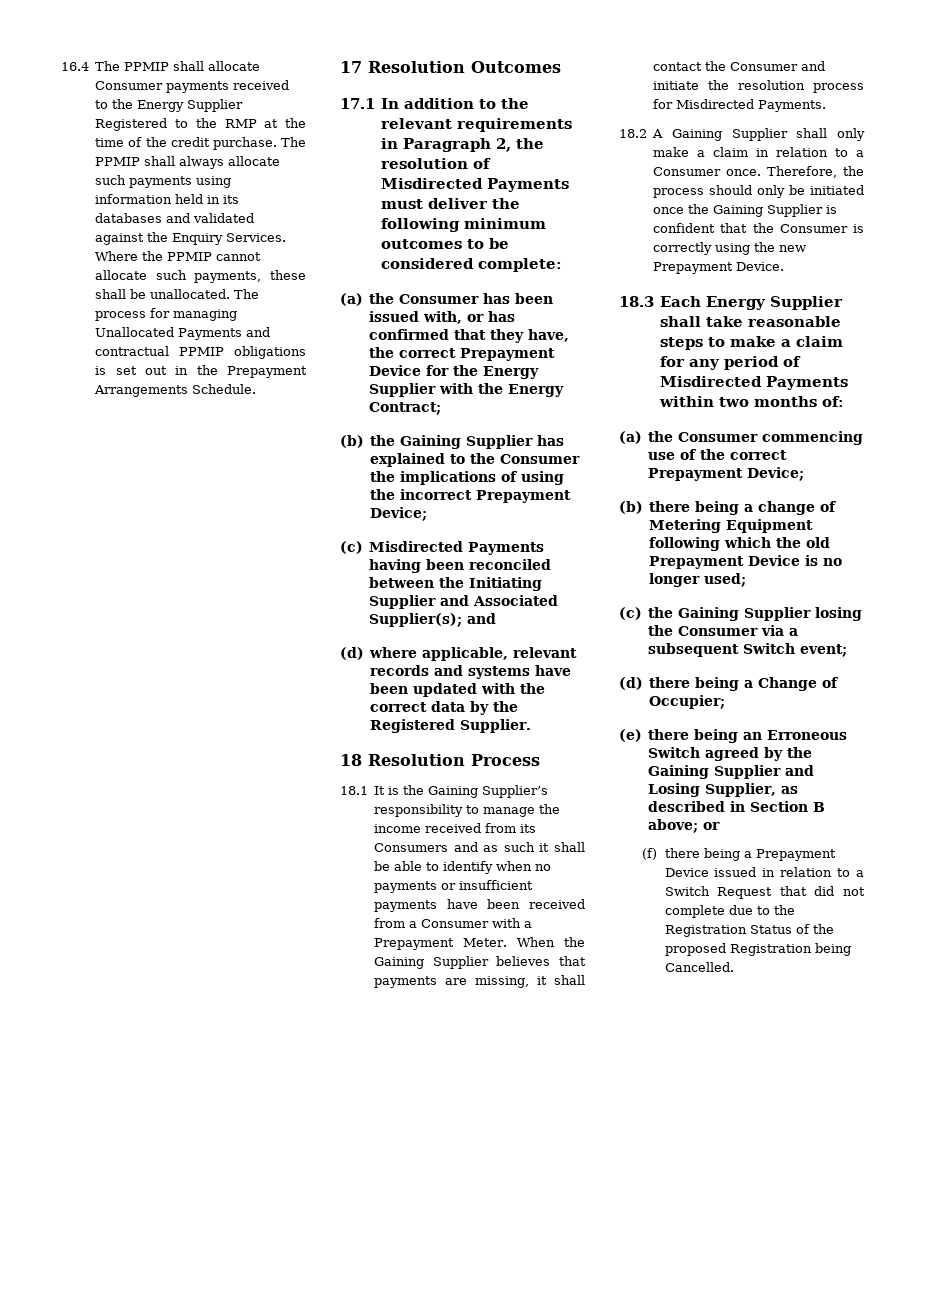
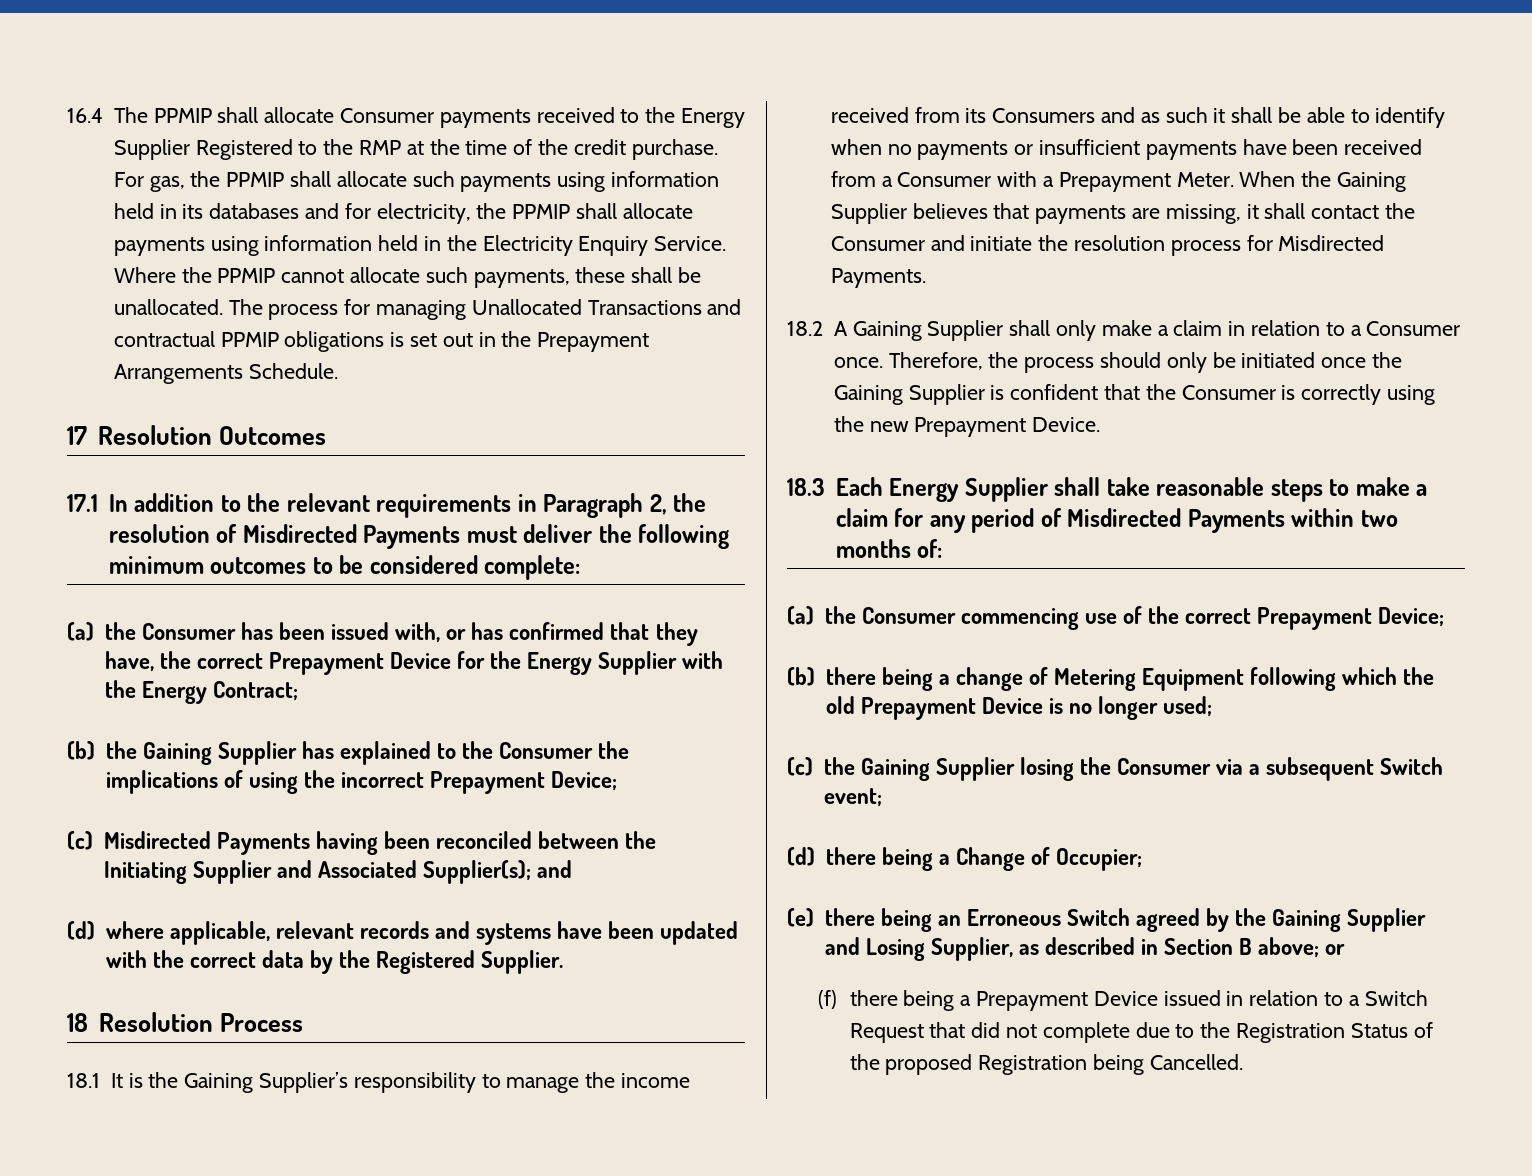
[281,137,306,147] [95,156,225,169] The PPMIP shall always -> [113,171,331,192] For gas, the PPMIP shall
[193,213,255,223] [95,232,287,245] validated against the Enquiry Services. -> [344,203,693,224] [113,235,727,256] for electricity, the PPMIP shall allocate payments using information held in the Electricity Enquiry Service.
[178,328,243,340] Payments -> [587,300,702,315] Transactions

